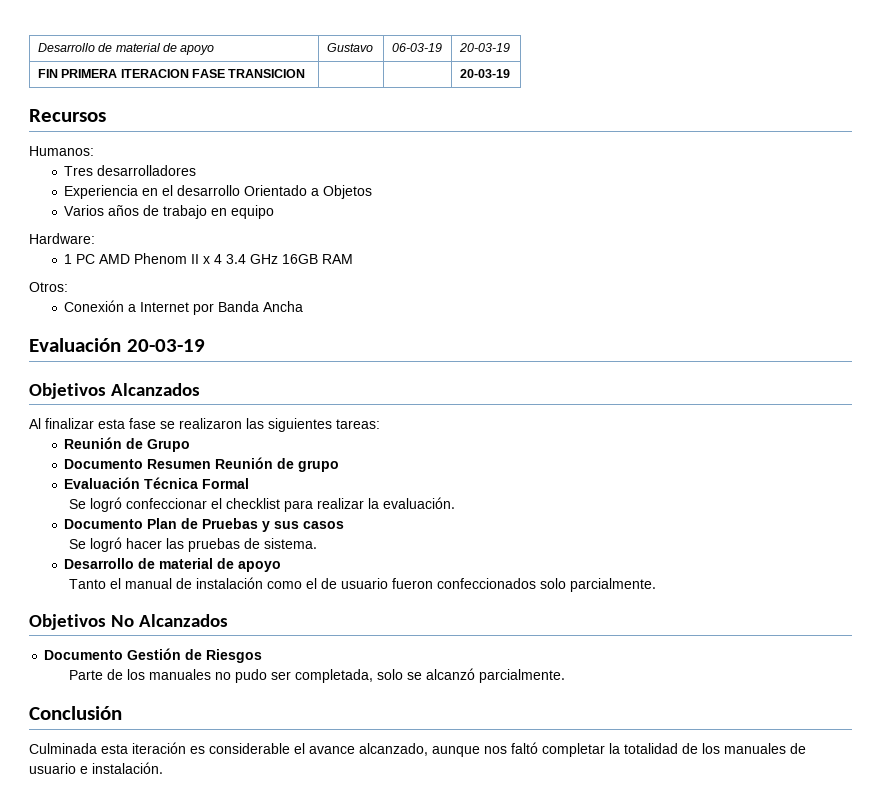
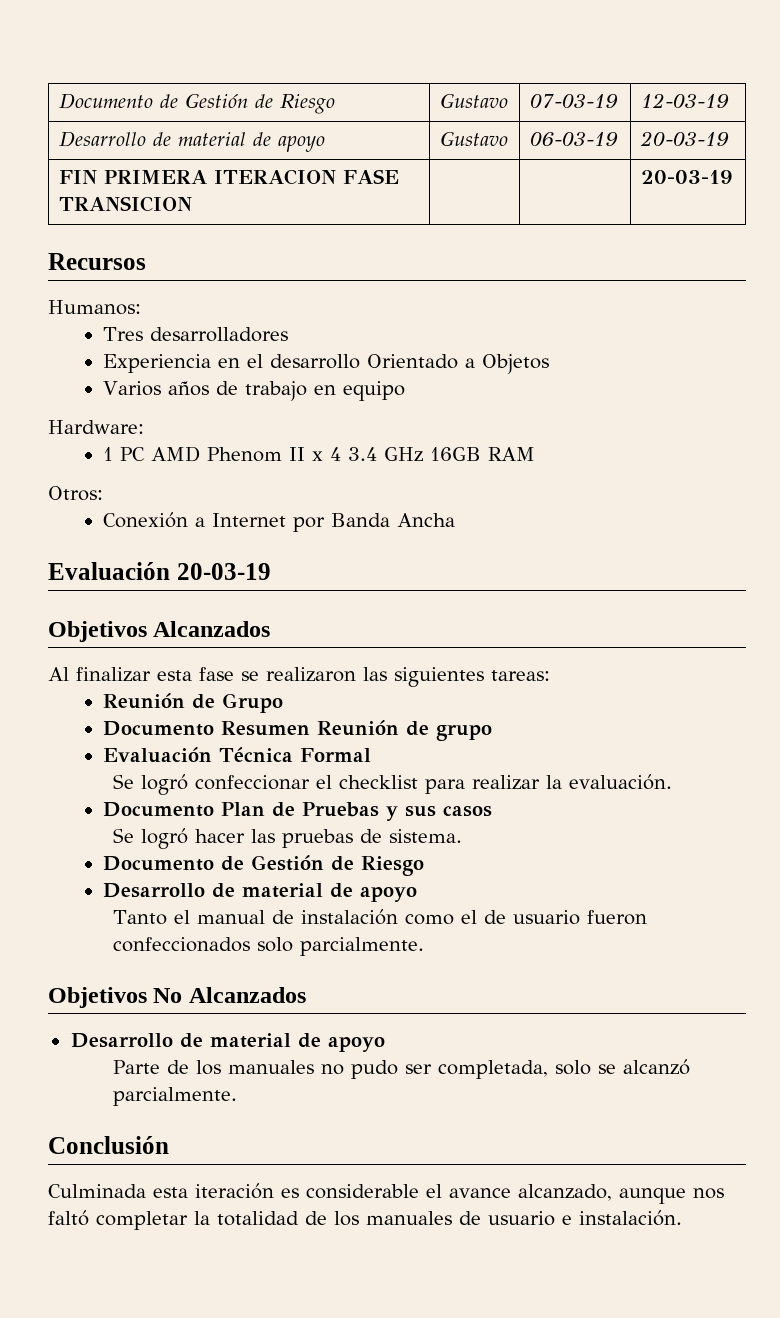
(37, 47) none -> [58,93,335,114] [439,93,508,108] [529,94,618,108] [640,93,729,108] Documento de Gestión de Riesgo | Gustavo | 07-03-19 | 12-03-19 //
(317, 543) none -> [102,855,424,876] // Documento de Gestión de Riesgo
[44,648,263,663] Documento Gestión de Riesgos -> [70,1033,385,1052] Desarrollo de material de apoyo

